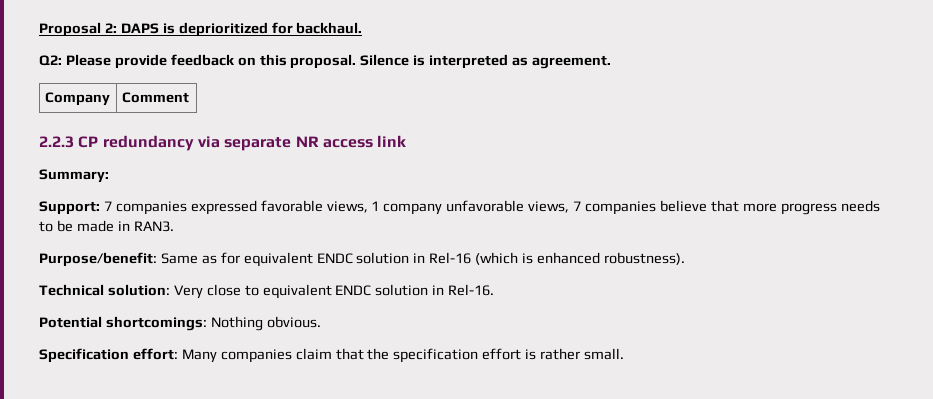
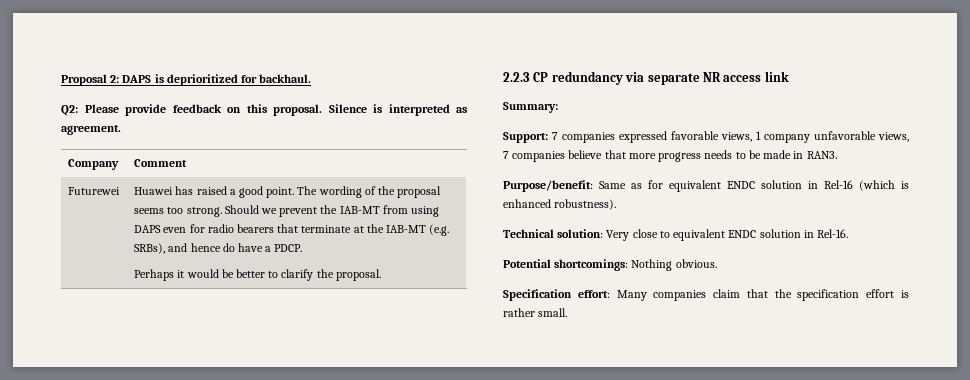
(189, 97) none -> [68,187,121,195] [134,186,442,198] [134,205,440,217] [134,224,450,236] [134,243,303,254] [134,269,381,281] // Futurewei | Huawei has raised a good point. The wording of the proposal seems too strong. Should we prevent the IAB-MT from using DAPS even for radio bearers that terminate at the IAB-MT (e.g. SRBs), and hence do have a PDCP. // Perhaps it would be better to clarify the proposal.

